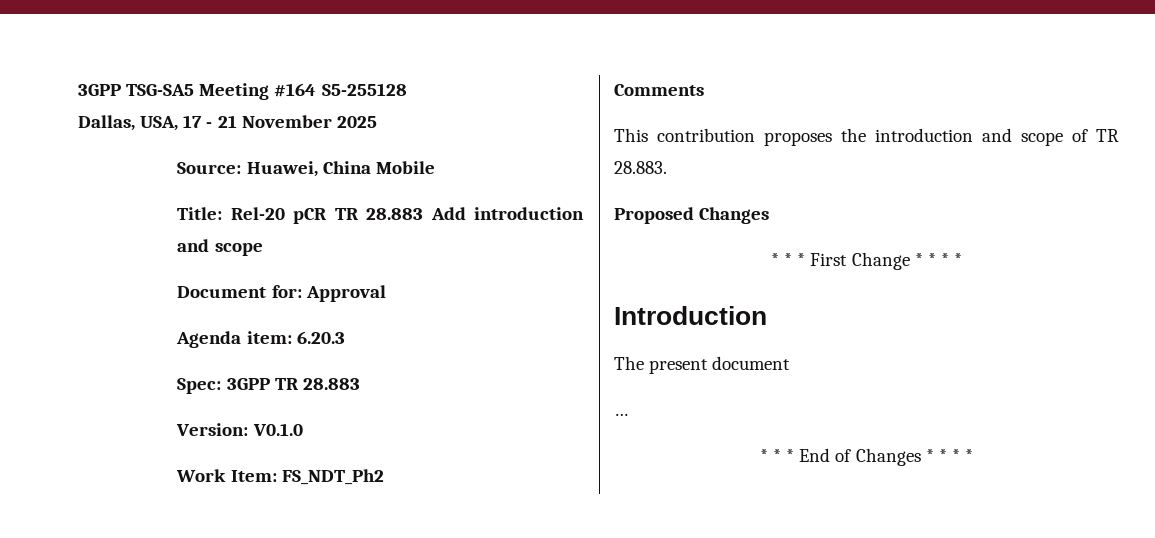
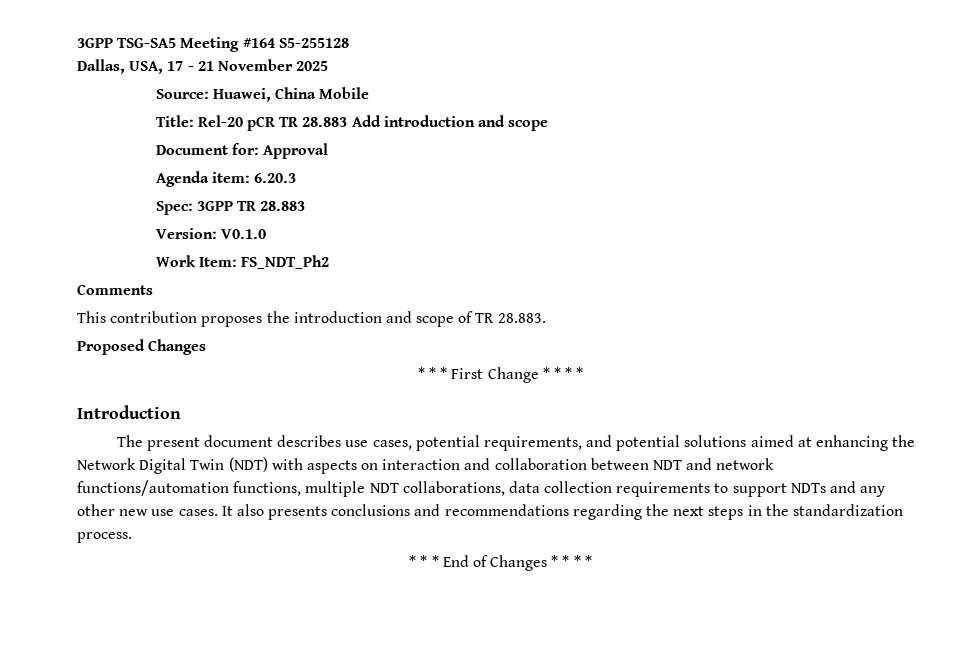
[614,413,628,416] // … -> [277,435,916,451] [77,457,775,474] [77,480,886,497] [77,504,903,520] [77,532,132,543] describes use cases, potential requirements, and potential solutions aimed at enhancing the Network Digital Twin (NDT) with aspects on interaction and collaboration between NDT and network functions/automation functions, multiple NDT collaborations, data collection requirements to support NDTs and any other new use cases. It also presents conclusions and recommendations regarding the next steps in the standardization process.

